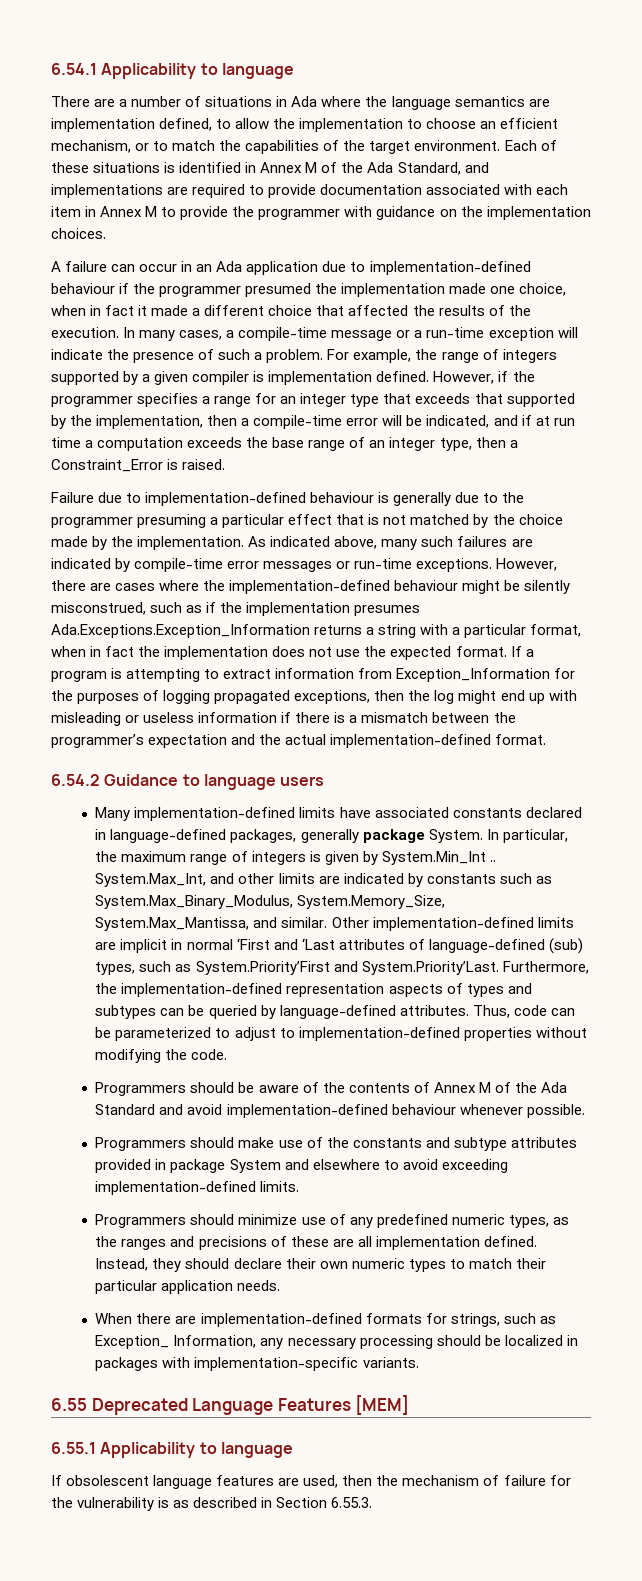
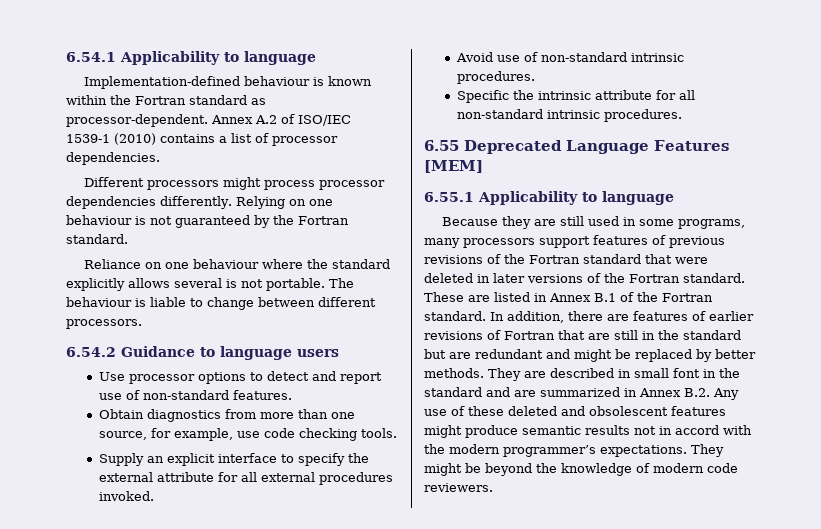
[51,96,550,110] [51,118,559,132] [51,140,557,154] [51,162,489,175] [51,184,569,198] [51,206,591,220] [51,228,106,239] [51,261,531,275] [51,283,567,297] [51,305,531,316] [51,327,578,341] [51,349,557,363] [51,371,535,385] [51,393,575,407] [51,415,575,429] [51,437,518,451] [51,459,226,472] [51,492,525,506] [51,514,563,528] [51,536,533,550] [51,558,558,572] [51,580,571,594] [51,602,421,616] [51,624,582,638] [51,646,534,660] [51,668,576,682] [51,690,577,704] [51,712,516,726] [51,734,547,748] There are a number of situations in Ada where the language semantics are implementation defined, to allow the implementation to choose an efficient mechanism, or to match the capabilities of the target environment. Each of these situations is identified in Annex M of the Ada Standard, and implementations are required to provide documentation associated with each item in Annex M to provide the programmer with guidance on the implementation choices. // A failure can occur in an Ada application due to implementation-defined behaviour if the programmer presumed the implementation made one choice, when in fact it made a different choice that affected the results of the execution. In many cases, a compile-time message or a run-time exception will indicate the presence of such a problem. For example, the range of integers supported by a given compiler is implementation defined. However, if the programmer specifies a range for an integer type that exceeds that supported by the implementation, then a compile-time error will be indicated, and if at run time a computation exceeds the base range of an integer type, then a Constraint_Error is raised. // Failure due to implementation-defined behaviour is generally due to the programmer presuming a particular effect that is not matched by the choice made by the implementation. As indicated above, many such failures are indicated by compile-time error messages or run-time exceptions. However, there are cases where the implementation-defined behaviour might be silently misconstrued, such as if the implementation presumes Ada.Exceptions.Exception_Information returns a string with a particular format, when in fact the implementation does not use the expected format. If a program is attempting to extract information from Exception_Information for the purposes of logging propagated exceptions, then the log might end up with misleading or useless information if there is a mismatch between the programmer’s expectation and the actual implementation-defined format. -> [84,76,373,89] [66,95,266,105] [66,114,351,127] [66,133,338,146] [66,152,160,165] [84,177,386,190] [66,196,333,209] [66,215,349,228] [66,234,128,244] [84,259,391,269] [66,278,354,291] [66,297,376,310] [66,319,142,329] Implementation-defined behaviour is known within the Fortran standard as processor-dependent. Annex A.2 of ISO/IEC 1539-1 (2010) contains a list of processor dependencies. // Different processors might process processor dependencies differently. Relying on one behaviour is not guaranteed by the Fortran standard. // Reliance on one behaviour where the standard explicitly allows several is not portable. The behaviour is liable to change between different processors.
[95,807,582,821] [95,829,568,843] [95,851,496,865] [95,873,552,887] [95,895,446,909] [95,917,574,931] [95,938,583,954] [95,961,589,975] [95,983,532,997] [95,1005,575,1019] [95,1027,587,1041] [95,1049,228,1063] [95,1082,567,1096] [95,1104,585,1118] [95,1137,577,1151] [95,1159,508,1173] [95,1181,300,1195] [95,1214,569,1228] [95,1236,537,1250] [95,1258,546,1272] [95,1280,281,1294] [95,1313,556,1327] [95,1335,578,1349] [95,1357,419,1371] Many implementation-defined limits have associated constants declared in language-defined packages, generally package System. In particular, the maximum range of integers is given by System.Min_Int .. System.Max_Int, and other limits are indicated by constants such as System.Max_Binary_Modulus, System.Memory_Size, System.Max_Mantissa, and similar. Other implementation-defined limits are implicit in normal ‘First and ‘Last attributes of language-defined (sub) types, such as System.Priority’First and System.Priority’Last. Furthermore, the implementation-defined representation aspects of types and subtypes can be queried by language-defined attributes. Thus, code can be parameterized to adjust to implementation-defined properties without modifying the code. // Programmers should be aware of the contents of Annex M of the Ada Standard and avoid implementation-defined behaviour whenever possible. // Programmers should make use of the constants and subtype attributes provided in package System and elsewhere to avoid exceeding implementation-defined limits. // Programmers should minimize use of any predefined numeric types, as the ranges and precisions of these are all implementation defined. Instead, they should declare their own numeric types to match their particular application needs. // When there are implementation-defined formats for strings, such as Exception_ Information, any necessary processing should be localized in packages with implementation-specific variants. -> [98,371,382,384] [98,390,292,400] [98,409,355,422] [98,428,397,441] [98,453,369,466] [98,472,393,485] [98,491,154,501] [455,52,684,62] [456,71,535,84] [456,90,695,103] [456,109,682,122] Use processor options to detect and report use of non-standard features. // Obtain diagnostics from more than one source, for example, use code checking tools. // Supply an explicit interface to specify the external attribute for all external procedures invoked. // Avoid use of non-standard intrinsic procedures. // Specific the intrinsic attribute for all non-standard intrinsic procedures.
[51,1475,571,1489] [51,1497,373,1511] If obsolescent language features are used, then the mechanism of failure for the vulnerability is as described in Section 6.55.3. -> [442,216,746,229] [424,235,725,248] [424,254,708,264] [424,273,745,283] [424,292,713,302] [424,311,754,323] [424,330,741,340] [424,349,756,362] [424,368,740,381] [424,387,739,400] [424,406,726,416] [424,425,752,438] [424,444,724,457] [424,463,738,476] [424,483,493,492] Because they are still used in some programs, many processors support features of previous revisions of the Fortran standard that were deleted in later versions of the Fortran standard. These are listed in Annex B.1 of the Fortran standard. In addition, there are features of earlier revisions of Fortran that are still in the standard but are redundant and might be replaced by better methods. They are described in small font in the standard and are summarized in Annex B.2. Any use of these deleted and obsolescent features might produce semantic results not in accord with the modern programmer’s expectations. They might be beyond the knowledge of modern code reviewers.

